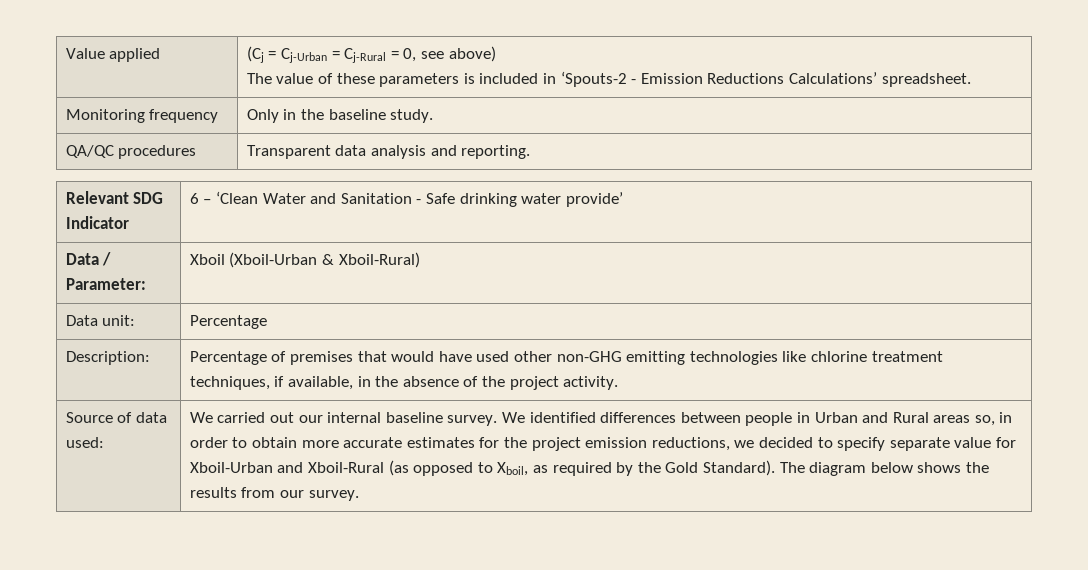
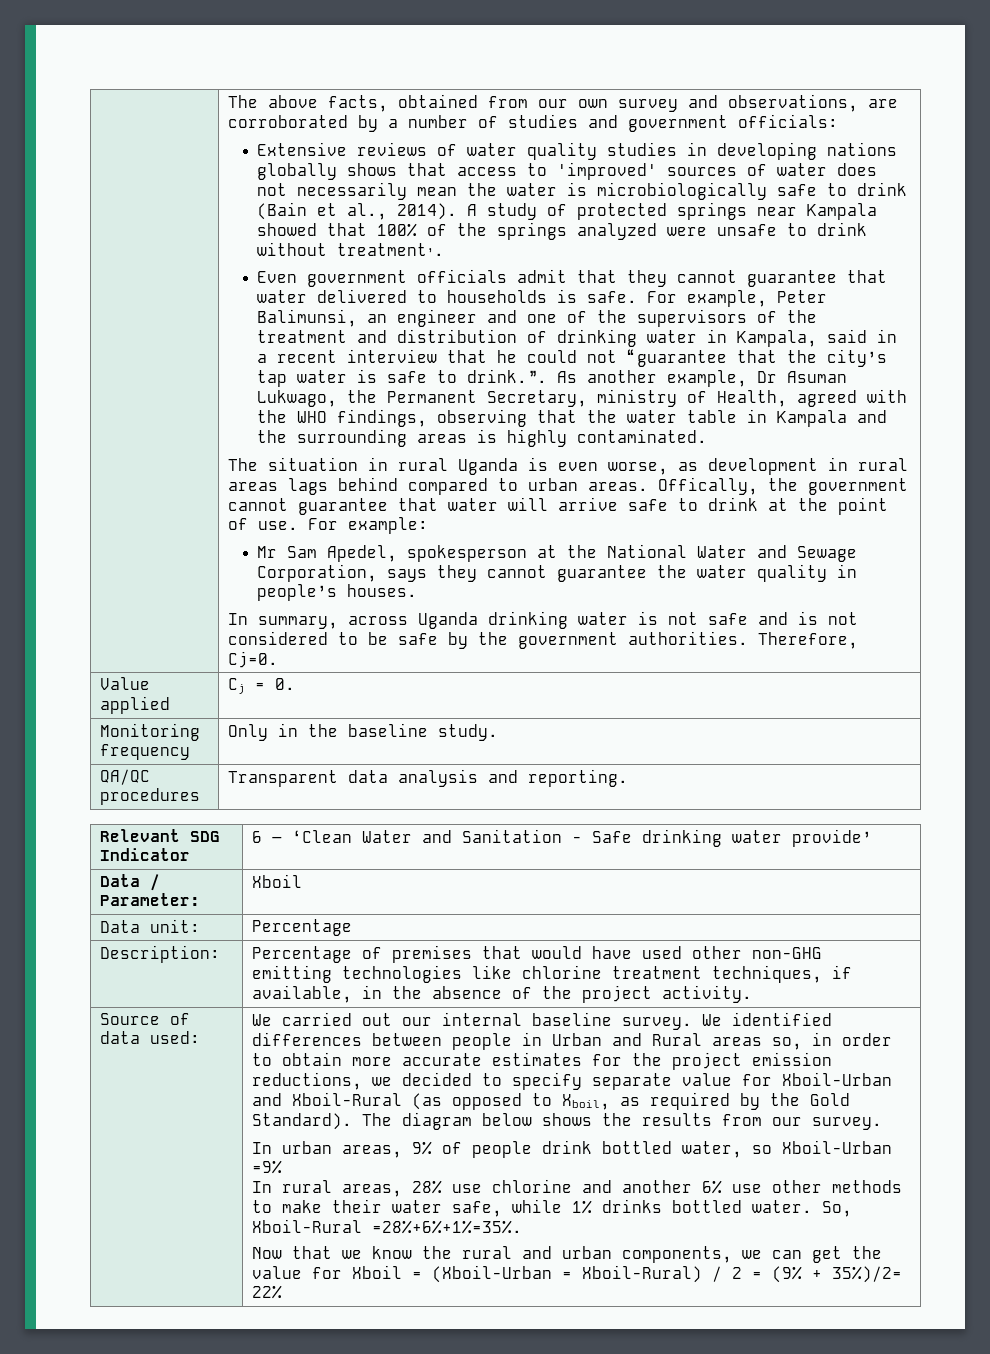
[65,48,161,62] [246,46,496,63] [246,71,971,87] Value applied | (Cj = Cj-Urban = Cj-Rural = 0, see above) // The value of these parameters is included in ‘Spouts-2 - Emission Reductions Calculations’ spreadsheet. -> [228,94,899,112] [228,114,839,132] [257,142,898,160] [257,162,878,180] [257,182,908,200] [257,202,878,220] [257,222,868,240] [257,242,445,256] [257,269,888,287] [257,289,828,307] [257,309,818,327] [257,329,898,347] [257,349,888,367] [257,369,848,387] [257,389,908,407] [257,409,888,427] [257,429,708,447] [228,457,909,475] [228,477,909,495] [228,497,889,515] [228,517,429,534] [257,544,858,562] [257,564,858,582] [257,584,418,601] [228,611,859,629] [228,631,859,649] [228,651,279,668] [100,677,151,690] [100,696,171,714] [228,678,296,694] | The above facts, obtained from our own survey and observations, are corroborated by a number of studies and government officials: // Extensive reviews of water quality studies in developing nations globally shows that access to 'improved' sources of water does not necessarily mean the water is microbiologically safe to drink (Bain et al., 2014). A study of protected springs near Kampala showed that 100% of the springs analyzed were unsafe to drink without treatment,. // Even government officials admit that they cannot guarantee that water delivered to households is safe. For example, Peter Balimunsi, an engineer and one of the supervisors of the treatment and distribution of drinking water in Kampala, said in a recent interview that he could not “guarantee that the city’s tap water is safe to drink.”. As another example, Dr Asuman Lukwago, the Permanent Secretary, ministry of Health, agreed with the WHO findings, observing that the water table in Kampala and the surrounding areas is highly contaminated. // The situation in rural Uganda is even worse, as development in rural areas lags behind compared to urban areas. Offically, the government cannot guarantee that water will arrive safe to drink at the point of use. For example: // Mr Sam Apedel, spokesperson at the National Water and Sewage Corporation, says they cannot guarantee the water quality in people’s houses. // In summary, across Uganda drinking water is not safe and is not considered to be safe by the government authorities. Therefore, Cj=0. // Value applied | Cj = 0.
[229,252,420,268] (Xboil-Urban & Xboil-Rural) -> (303, 881) none
(359, 495) none -> [252,1140,893,1158] [252,1160,283,1174] [252,1179,903,1197] [252,1199,853,1217] [252,1219,523,1234] [252,1246,883,1263] [252,1265,903,1283] [252,1285,283,1299] // In urban areas, 9% of people drink bottled water, so Xboil-Urban =9% // In rural areas, 28% use chlorine and another 6% use other methods to make their water safe, while 1% drinks bottled water. So, Xboil-Rural =28%+6%+1%=35%. // Now that we know the rural and urban components, we can get the value for Xboil = (Xboil-Urban = Xboil-Rural) / 2 = (9% + 35%)/2= 22%

